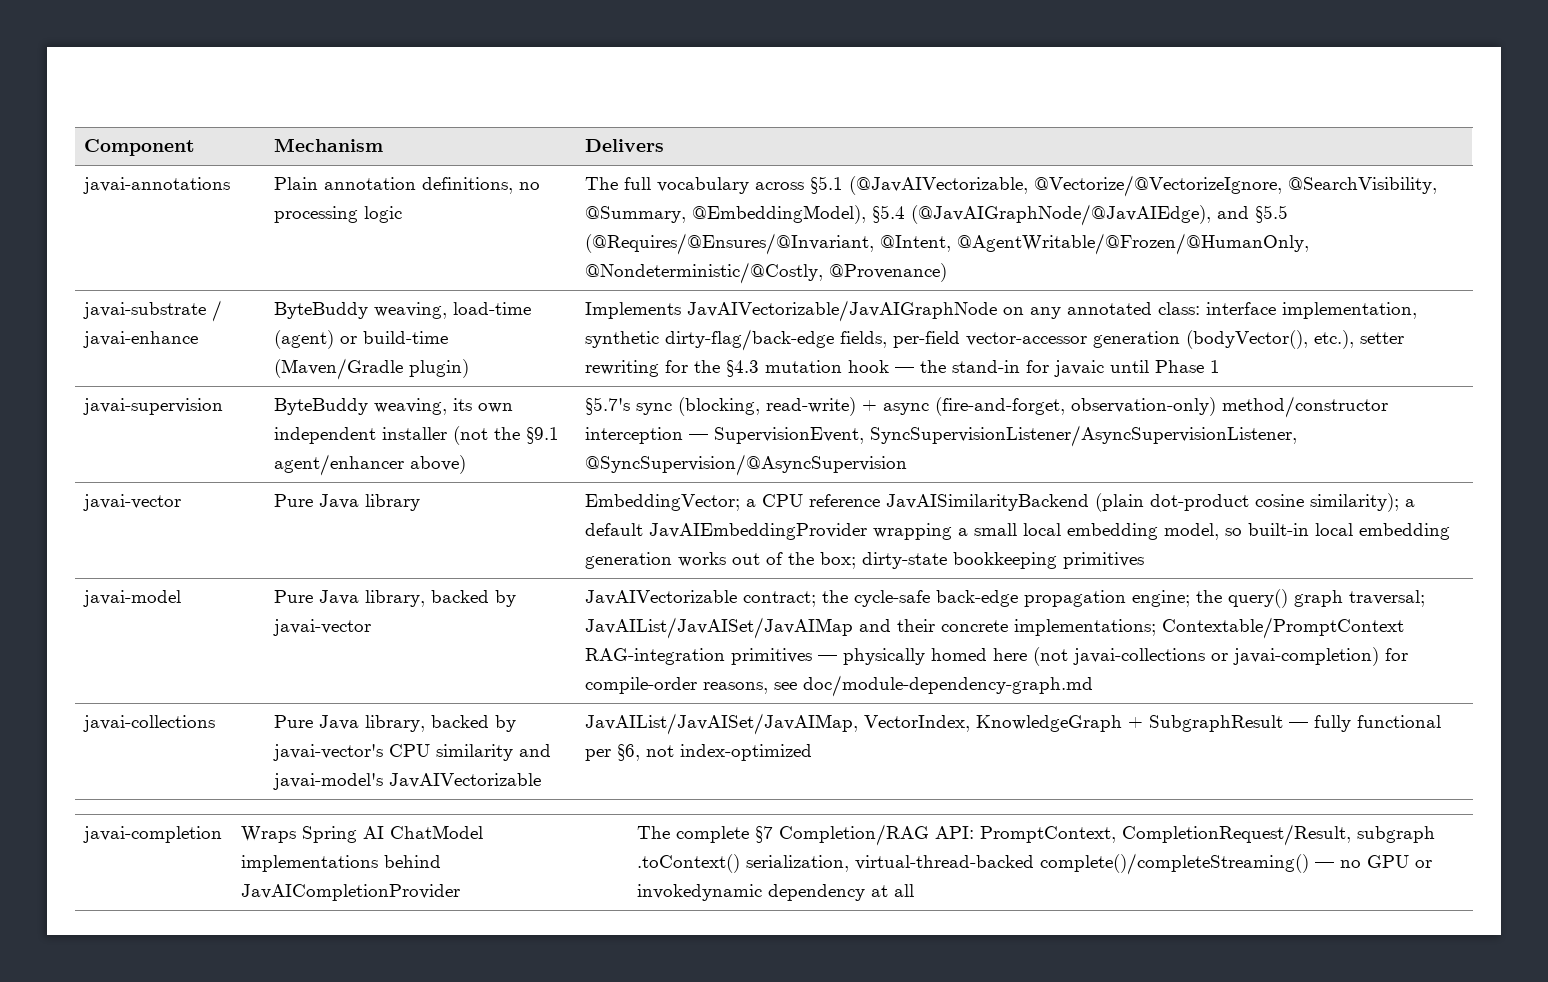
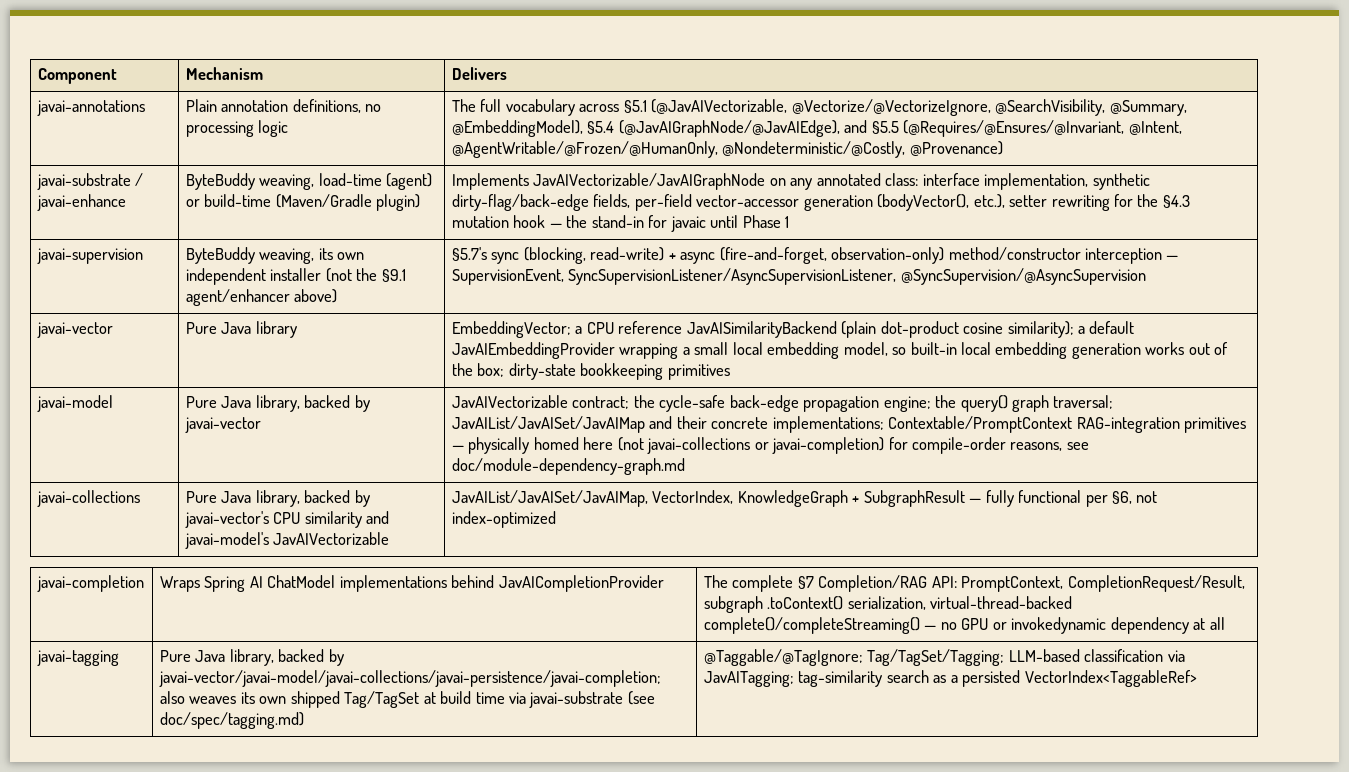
(915, 890) none -> [36,650,119,666] [159,649,344,666] [158,670,661,687] [159,691,655,708] [159,712,304,729] [703,649,1185,666] [703,670,1197,687] // javai-tagging | Pure Java library, backed by javai-vector/javai-model/javai-collections/javai-persistence/javai-completion; also weaves its own shipped Tag/TagSet at build time via javai-substrate (see doc/spec/tagging.md) | @Taggable/@TagIgnore; Tag/TagSet/Tagging; LLM-based classification via JavAITagging; tag-similarity search as a persisted VectorIndex<TaggableRef>

